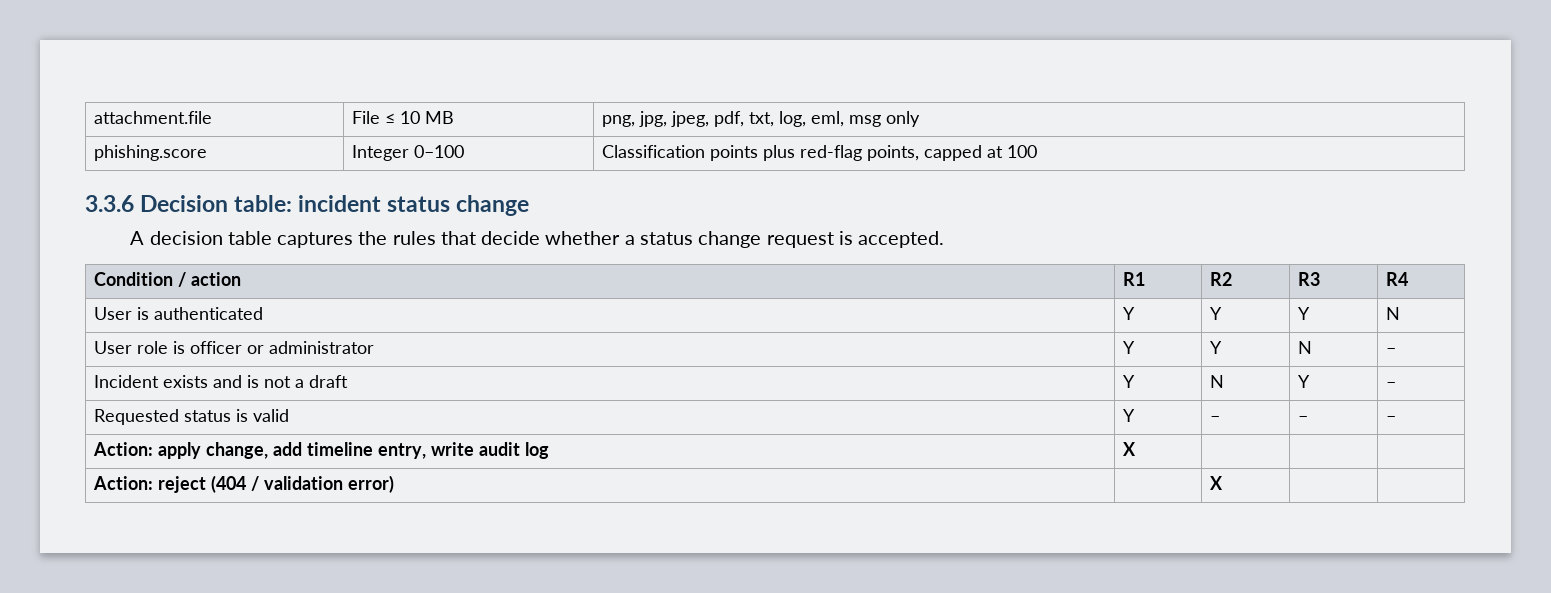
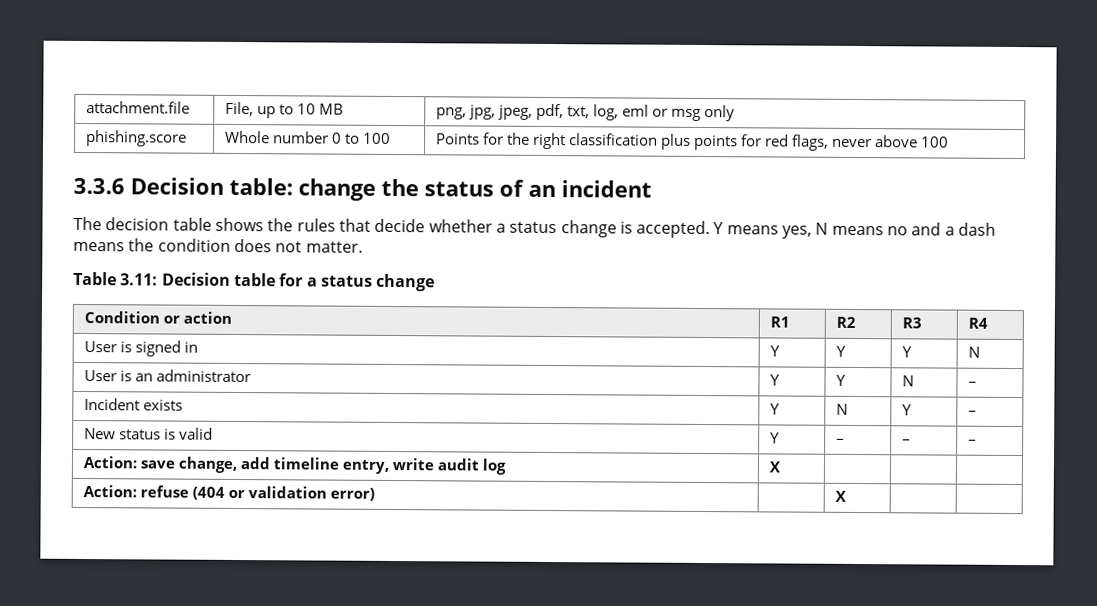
[352,111,396,124] File ≤ -> [224,101,294,119] File, up to
[811,111,845,127] eml, -> [621,104,668,117] eml or
[352,145,465,161] [602,145,1038,161] [85,195,530,216] [130,231,145,245] Integer 0–100 | Classification points plus red-flag points, capped at 100 // 3.3.6 Decision table: incident status change // A -> [224,130,391,144] [435,132,949,151] [73,177,652,201] [73,216,102,231] Whole number 0 to 100 | Points for the right classification plus points for red flags, never above 100 // 3.3.6 Decision table: change the status of an incident // The
[277,232,354,248] captures -> [214,217,264,232] shows
[766,232,834,248] request -> (617, 229) none
(945, 239) none -> [713,222,997,239] [73,238,363,253] [73,271,436,292] Y means yes, N means no and a dash means the condition does not matter. // Table 3.11: Decision table for a status change
[177,272,186,287] / -> [162,315,180,324] or
[154,307,264,320] authenticated -> [134,340,198,357] signed in
[137,341,265,354] role is officer or -> [119,370,153,382] is an
[213,375,349,388] and is not a draft -> (183, 405) none
[94,409,180,425] Requested -> [83,427,116,440] New
[158,442,202,459] apply -> [139,460,175,469] save
[158,475,260,493] reject (404 / -> [139,485,245,500] refuse (404 or

